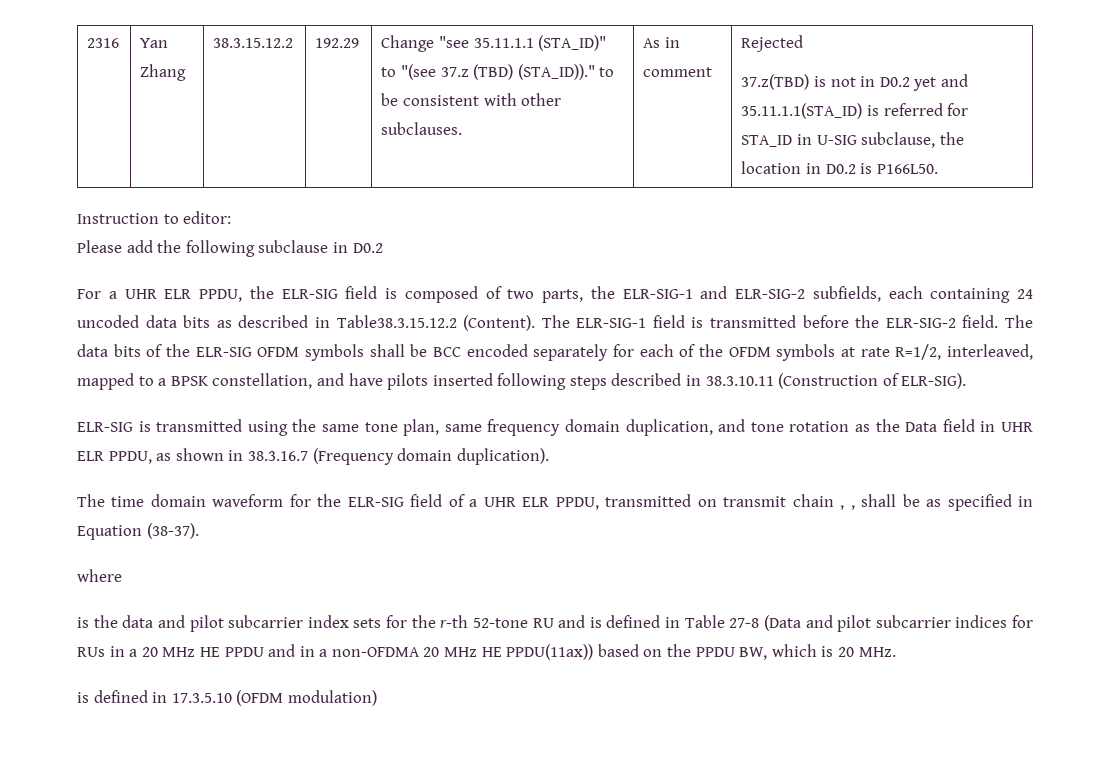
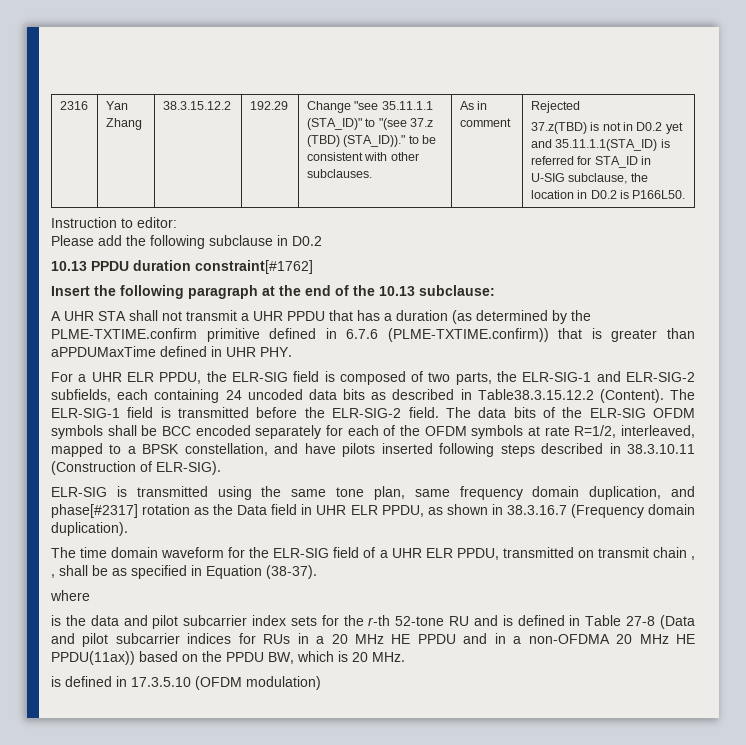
(383, 248) none -> [51,260,313,274] [51,285,495,299] [51,310,591,324] [51,328,695,342] [51,346,292,357] // 10.13 PPDU duration constraint[#1762] // Insert the following paragraph at the end of the 10.13 subclause: // A UHR STA shall not transmit a UHR PPDU that has a duration (as determined by the PLME-TXTIME.confirm primitive defined in 6.7.6 (PLME-TXTIME.confirm)) that is greater than aPPDUMaxTime defined in UHR PHY.
[750,422,784,432] tone -> [51,504,138,518] phase[#2317]

